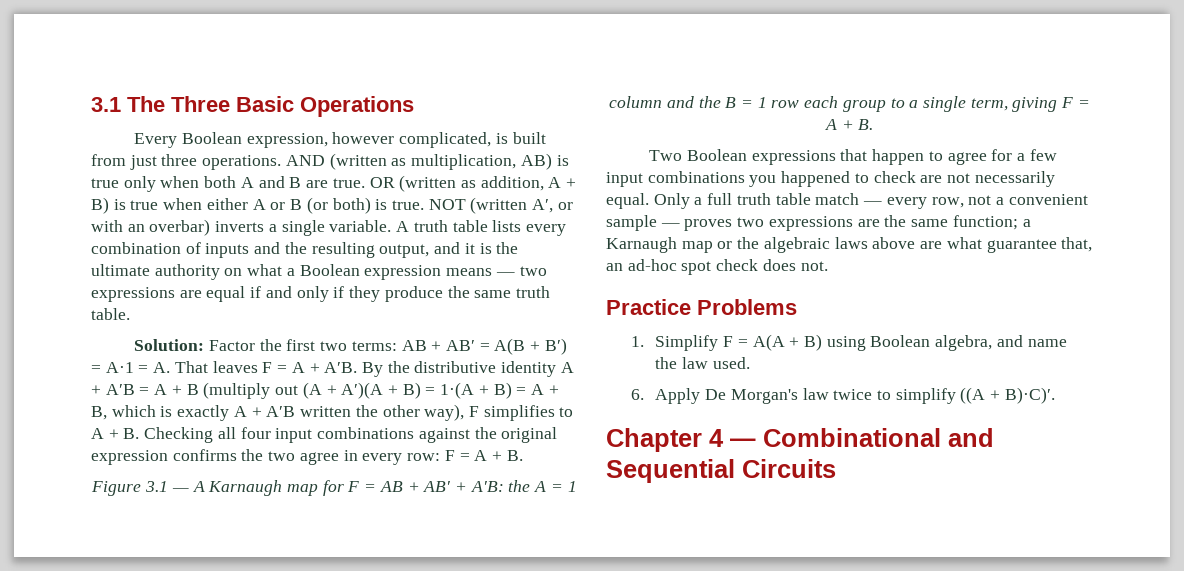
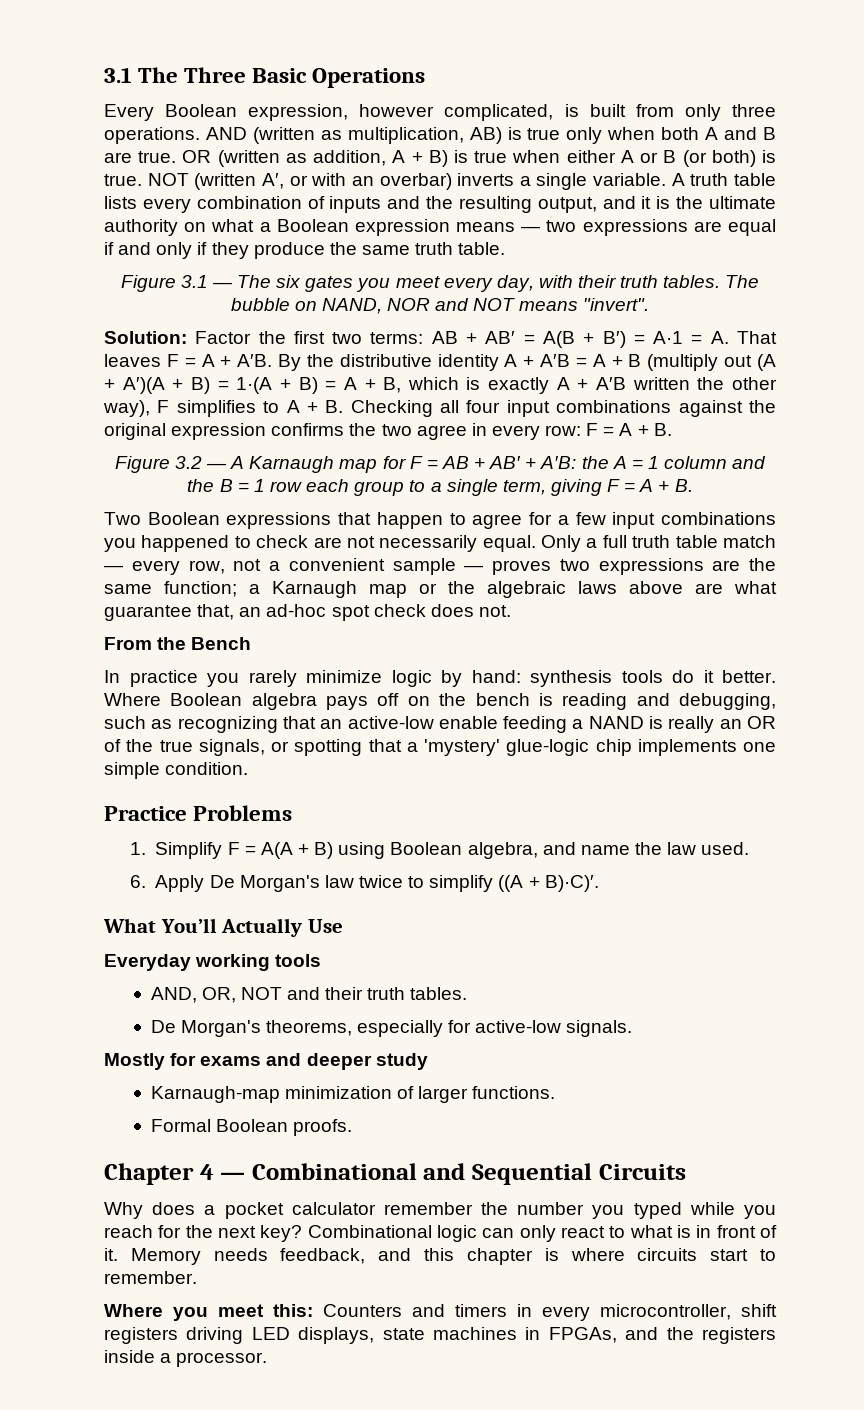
[129,155,157,170] just -> [684,104,721,121] only
(130, 314) none -> [120,275,760,292] [230,298,650,314] // Figure 3.1 — The six gates you meet every day, with their truth tables. The bubble on NAND, NOR and NOT means "invert".
[145,481,169,492] 3.1 -> [174,456,202,469] 3.2
(828, 266) none -> [104,637,252,650] [104,670,776,687] [104,693,777,710] [104,716,776,733] [104,739,776,756] [104,762,249,779] // From the Bench // In practice you rarely minimize logic by hand: synthesis tools do it better. Where Boolean algebra pays off on the bench is reading and debugging, such as recognizing that an active-low enable feeding a NAND is really an OR of the true signals, or spotting that a 'mystery' glue-logic chip implements one simple condition.
(1055, 395) none -> [103,918,344,937] [104,954,322,971] [150,987,468,1003] [150,1020,633,1037] [104,1053,428,1070] [150,1086,556,1103] [150,1119,352,1136] // What You’ll Actually Use // Everyday working tools // AND, OR, NOT and their truth tables. // De Morgan's theorems, especially for active-low signals. // Mostly for exams and deeper study // Karnaugh-map minimization of larger functions. // Formal Boolean proofs.
(836, 468) none -> [104,1202,776,1219] [104,1225,778,1242] [104,1248,777,1265] [104,1271,197,1284] [104,1304,777,1321] [104,1327,776,1344] [104,1350,268,1367] // Why does a pocket calculator remember the number you typed while you reach for the next key? Combinational logic can only react to what is in front of it. Memory needs feedback, and this chapter is where circuits start to remember. // Where you meet this: Counters and timers in every microcontroller, shift registers driving LED displays, state machines in FPGAs, and the registers inside a processor.

